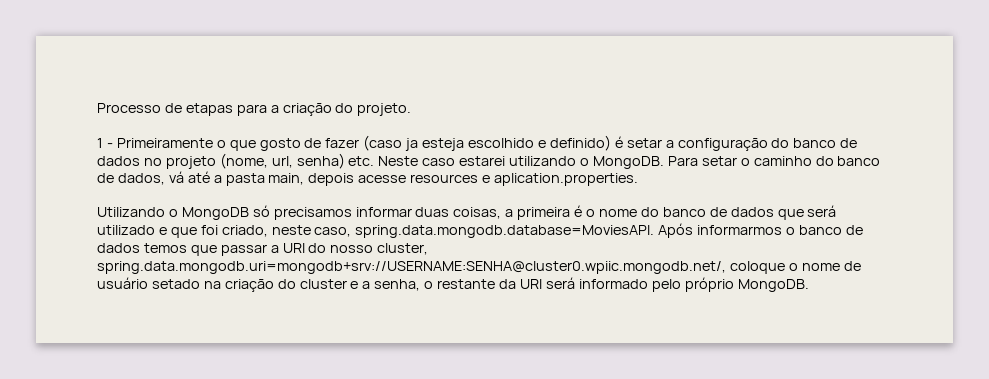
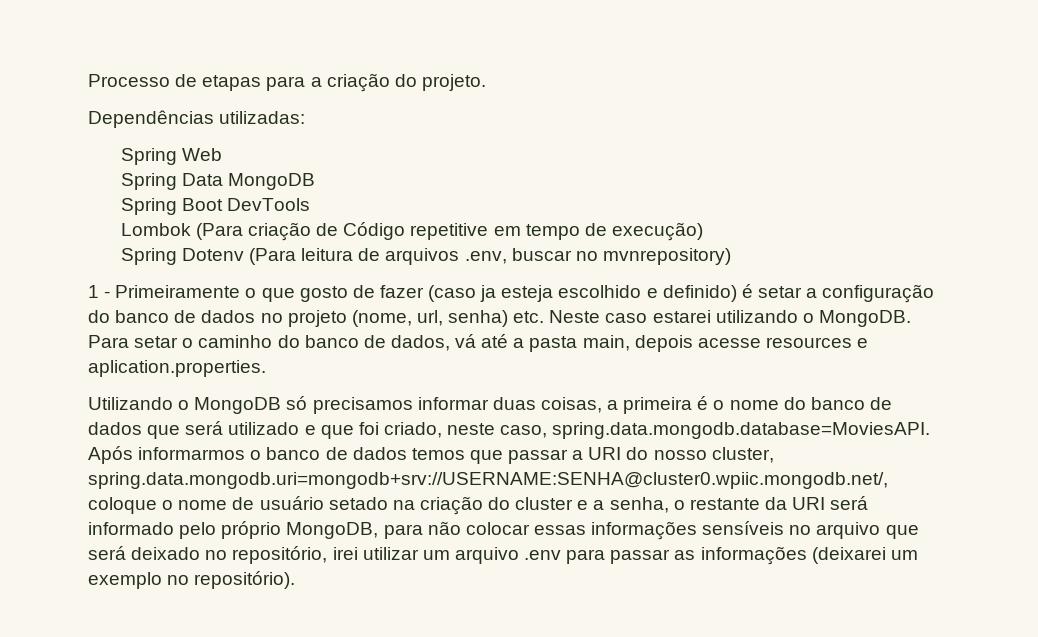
(412, 109) none -> [88,110,306,128] [120,148,222,165] [120,173,316,190] [120,198,311,215] [120,222,703,241] [120,248,731,265] // Dependências utilizadas: // Spring Web // Spring Data MongoDB // Spring Boot DevTools // Lombok (Para criação de Código repetitive em tempo de execução) // Spring Dotenv (Para leitura de arquivos .env, buscar no mvnrepository)
[737,279,809,292] MongoDB. -> [286,521,919,540] [88,546,918,565] [88,571,296,589] MongoDB, para não colocar essas informações sensíveis no arquivo que será deixado no repositório, irei utilizar um arquivo .env para passar as informações (deixarei um exemplo no repositório).

